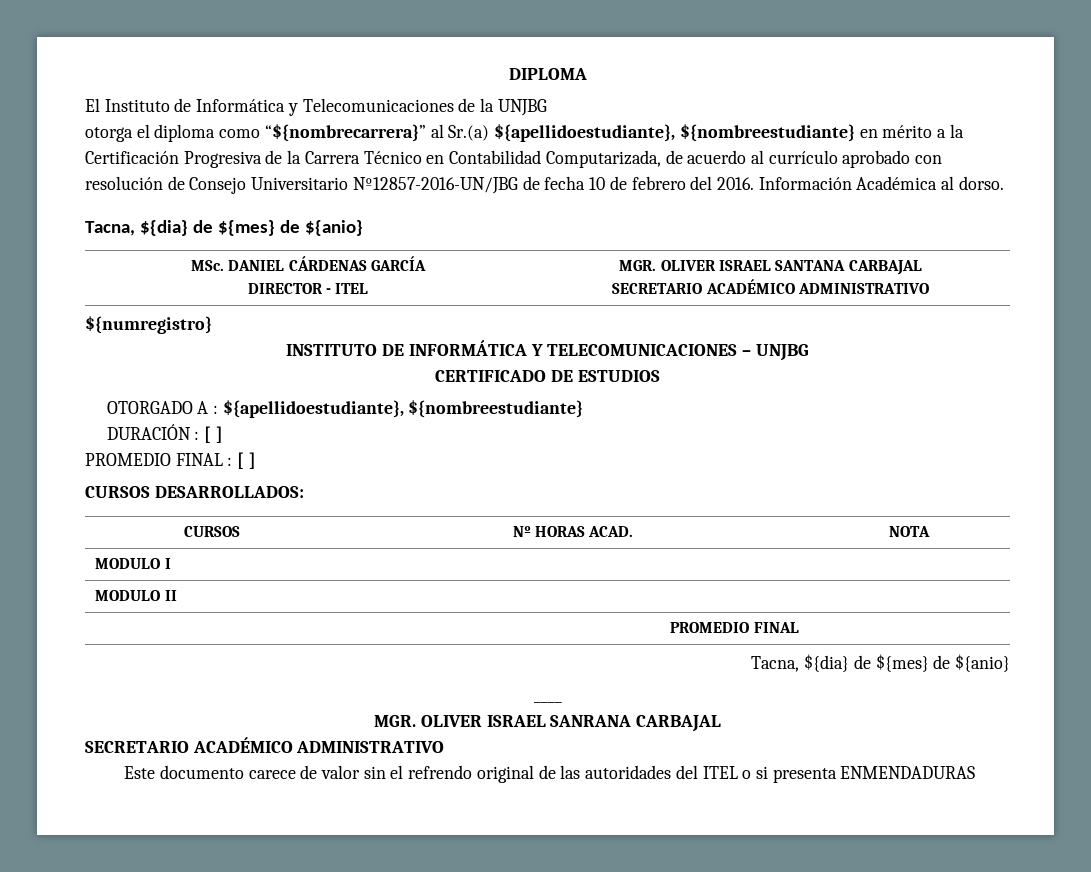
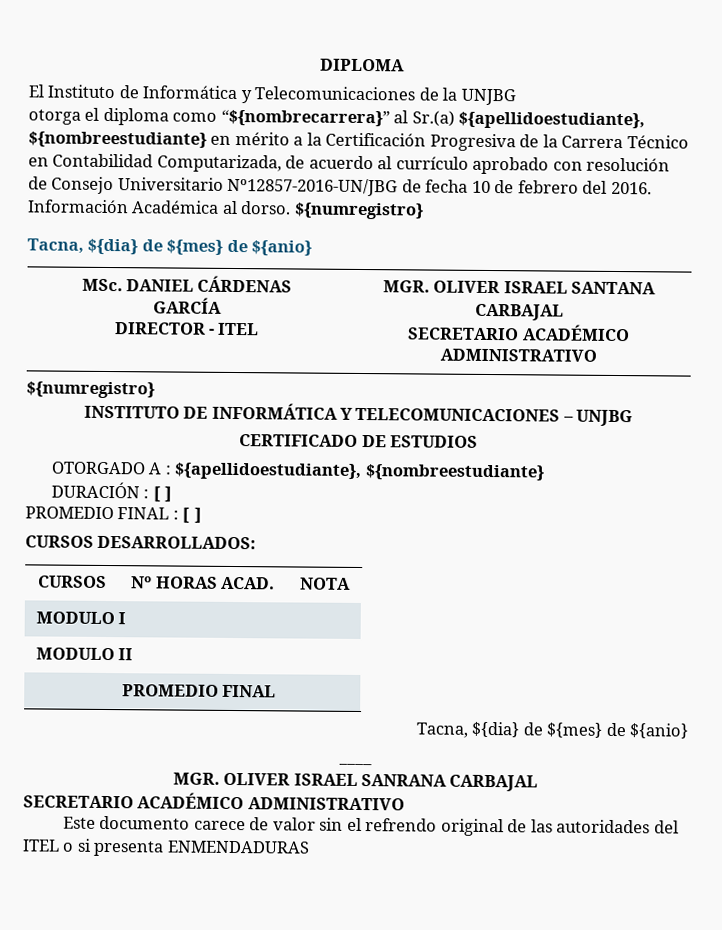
(1004, 183) none -> [293,202,424,220] ${numregistro}

